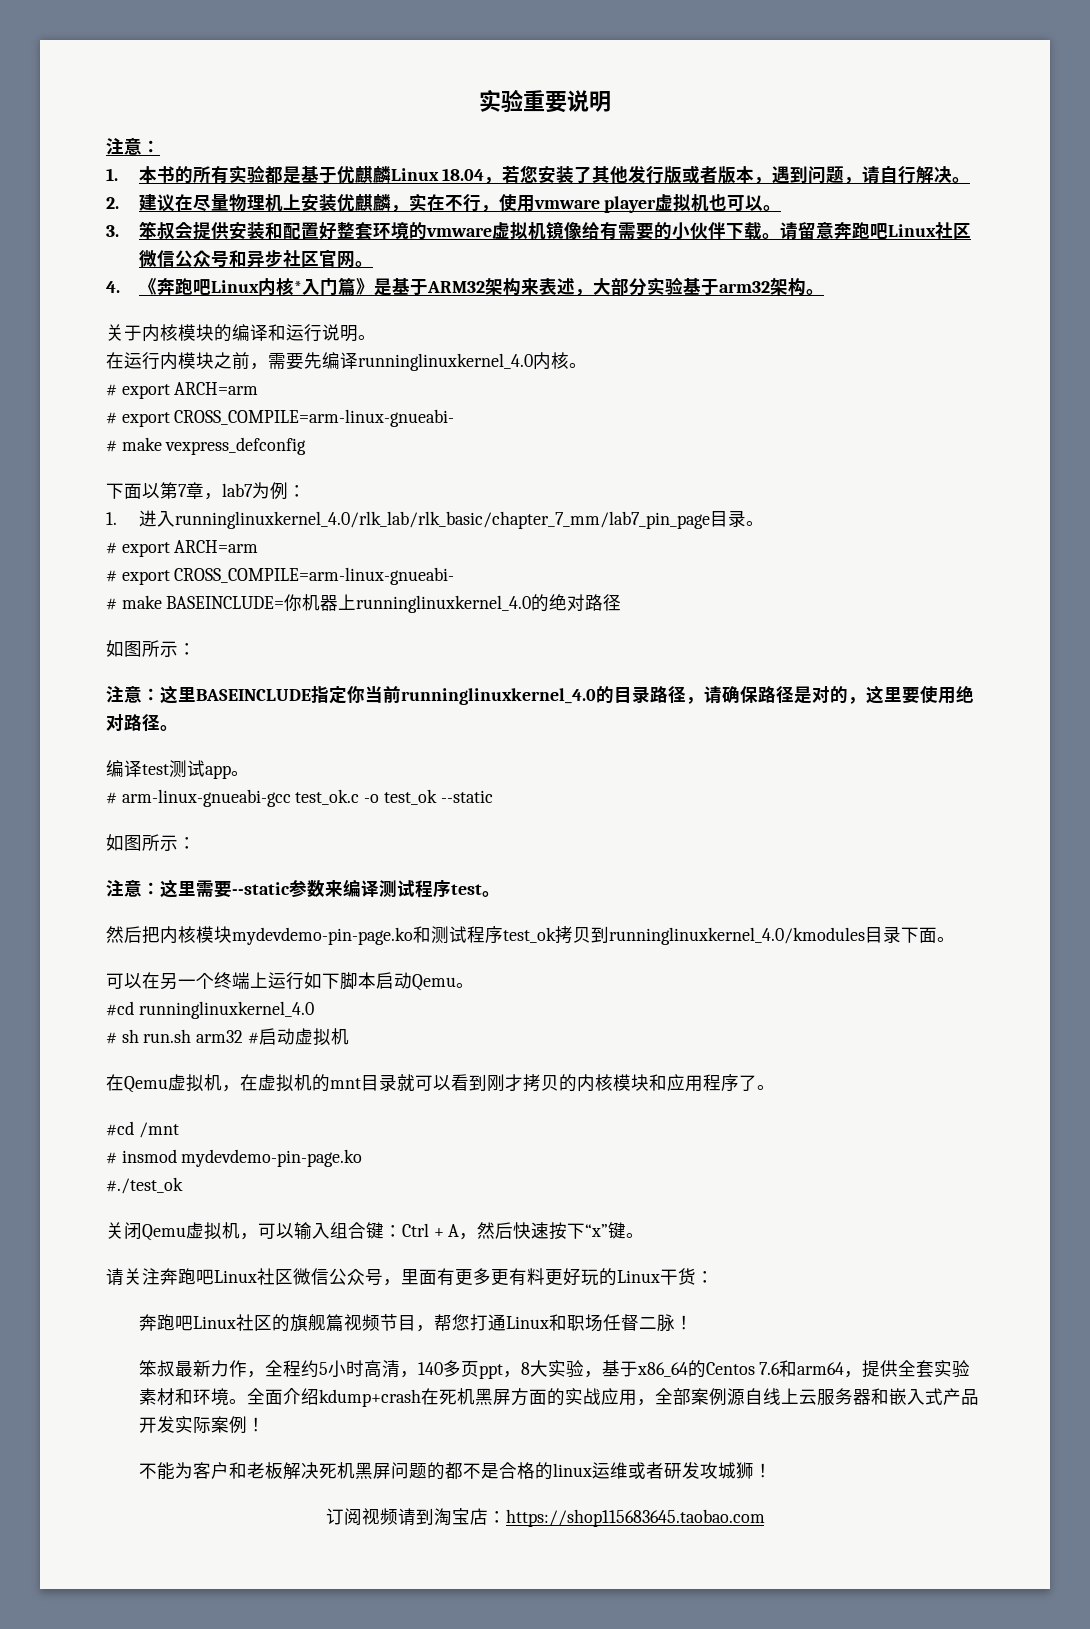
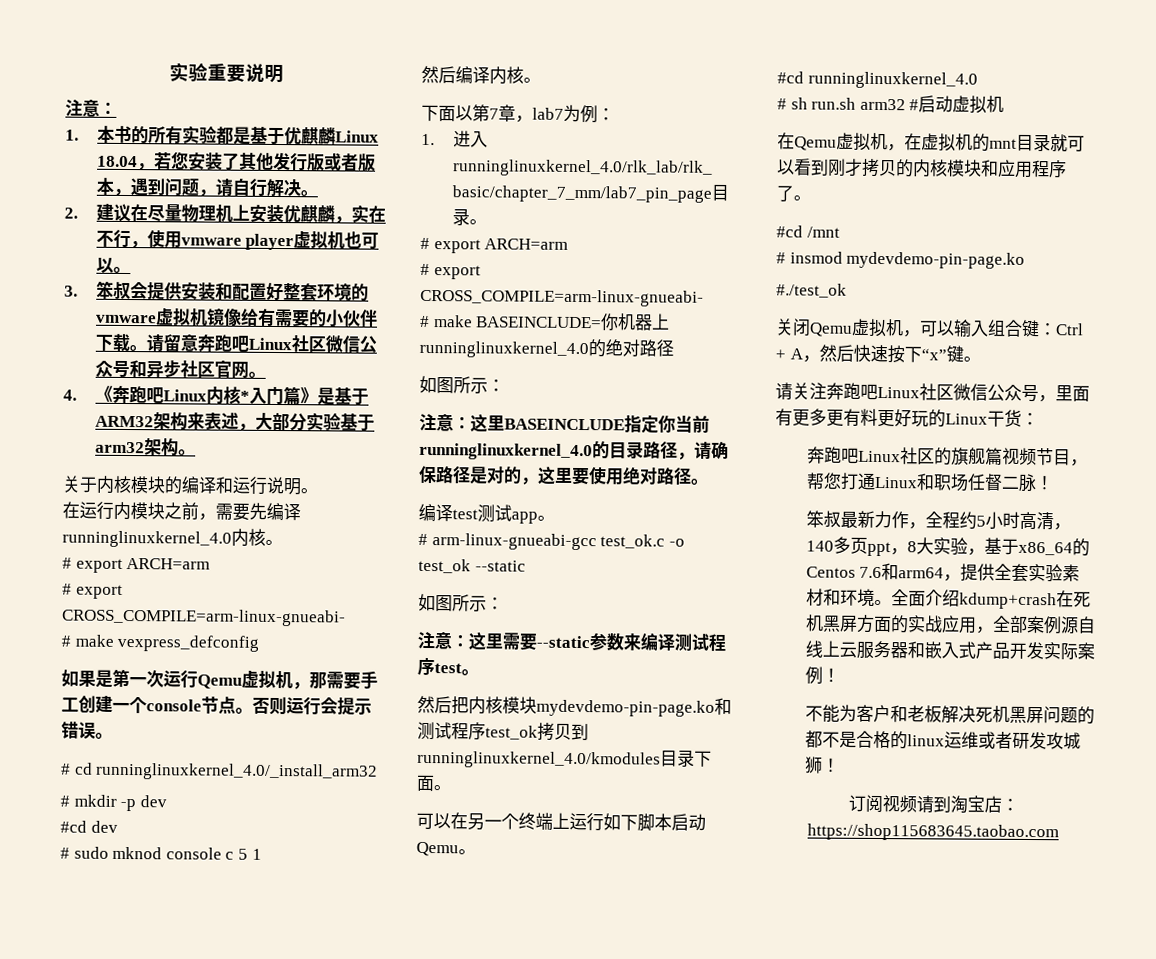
(307, 446) none -> [61,668,378,690] [61,695,372,716] [61,721,113,739] [61,762,379,781] [60,794,167,812] [60,820,118,833] [60,846,262,860] [421,65,541,85] // 如果是第一次运行Qemu虚拟机，那需要手工创建一个console节点。否则运行会提示错误。 // # cd runninglinuxkernel_4.0/_install_arm32 // # mkdir -p dev // #cd dev // # sudo mknod console c 5 1 // 然后编译内核。

